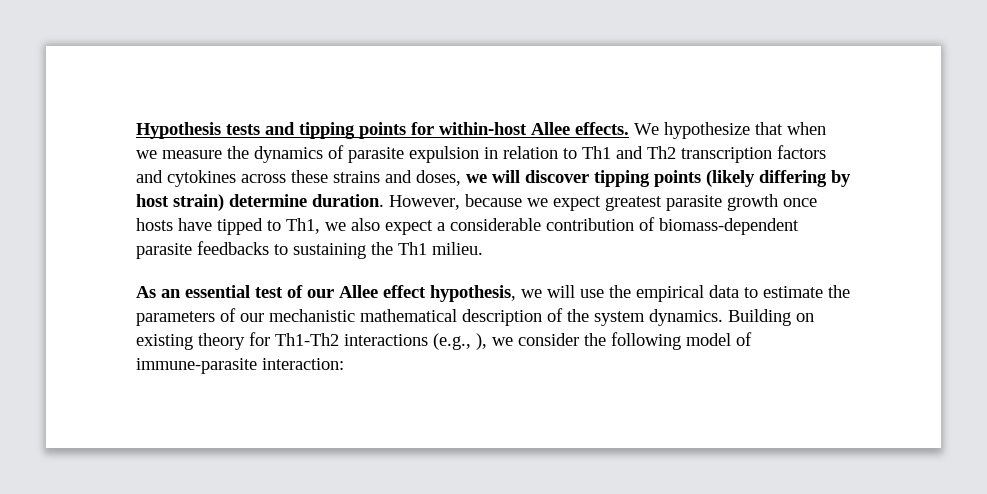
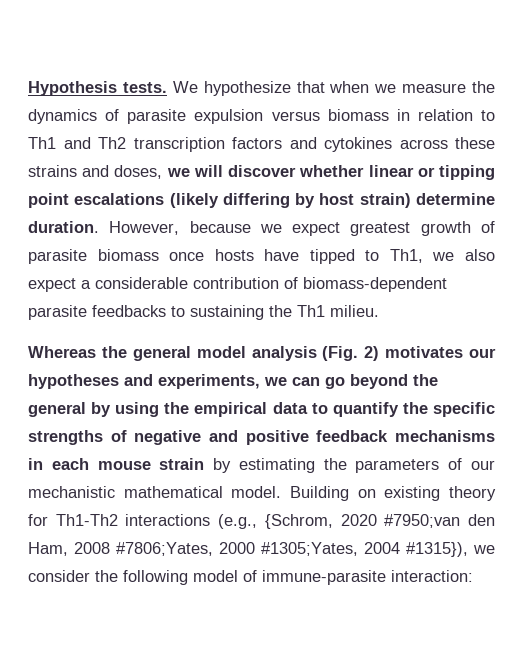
[226,122,629,139] tests and tipping points for within-host Allee effects. -> [122,82,167,93] tests.
(479, 154) none -> [271,109,389,121] versus biomass
[594,170,701,187] tipping points -> [299,165,496,180] [28,193,165,208] whether linear or tipping point escalations
[666,194,778,211] parasite growth -> [420,221,495,236] [28,249,159,264] growth of parasite biomass
[136,285,823,302] As an essential test of our Allee effect hypothesis, we will use the empirical data to estimate -> [28,346,496,361] [28,374,438,389] [28,402,495,417] [28,430,495,445] [28,458,315,473] Whereas the general model analysis (Fig. 2) motivates our hypotheses and experiments, we can go beyond the general by using the empirical data to quantify the specific strengths of negative and positive feedback mechanisms in each mouse strain by estimating
[462,308,723,326] description of the system dynamics. -> [231,486,282,498] model.
[476,333,487,350] ), -> [264,514,496,529] [28,542,468,557] {Schrom, 2020 #7950;van den Ham, 2008 #7806;Yates, 2000 #1305;Yates, 2004 #1315}),

